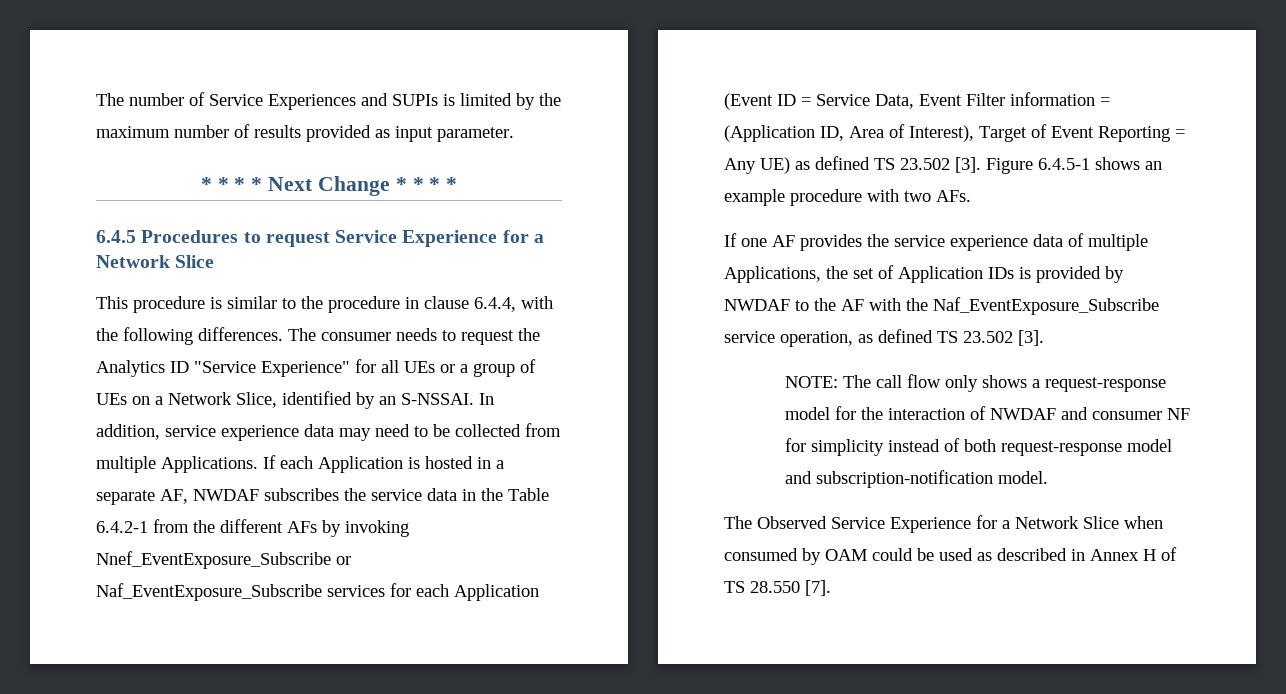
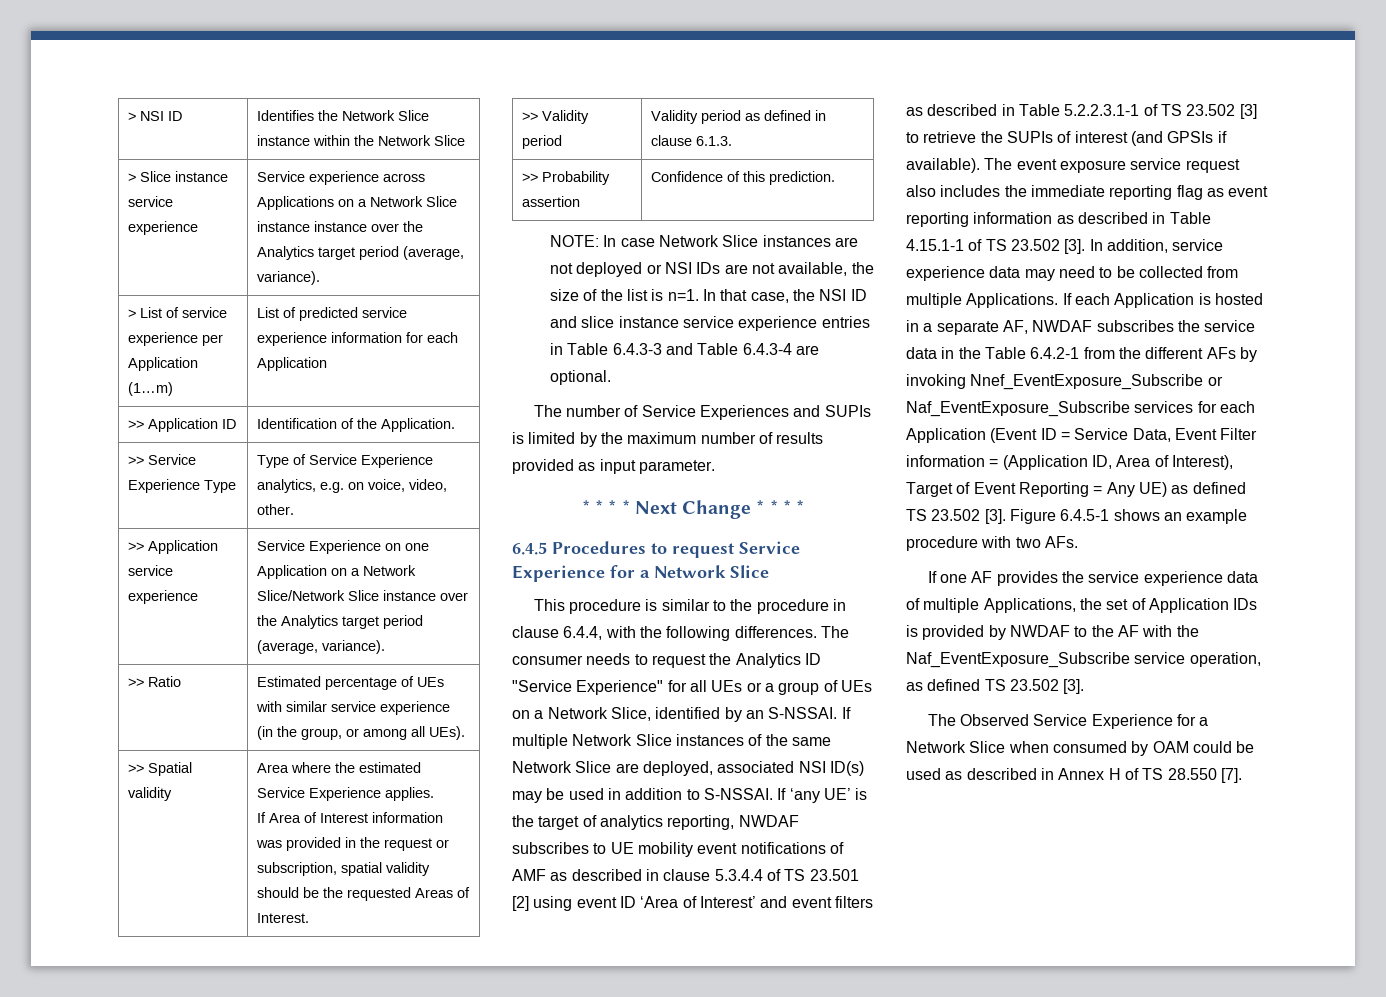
(96, 99) none -> [128,111,183,121] [257,110,430,121] [257,135,466,146] [128,171,229,182] [128,196,174,207] [128,221,199,235] [257,171,426,185] [257,196,458,210] [257,221,424,232] [257,246,465,260] [257,271,321,285] [128,307,228,318] [128,332,224,346] [128,357,199,371] [128,382,174,396] [257,307,408,321] [257,332,459,346] [257,357,328,371] [128,418,237,432] [257,418,456,432] [128,454,197,465] [128,479,237,493] [257,454,434,468] [257,479,448,493] [257,504,295,515] [128,540,219,554] [128,565,174,576] [128,590,199,604] [257,540,430,554] [257,565,417,579] [257,590,469,601] [257,615,424,629] [257,640,386,654] [128,676,182,687] [257,676,445,690] [256,701,451,715] [257,726,466,740] [128,762,193,776] [128,787,173,801] [257,762,422,773] [257,787,435,801] [257,812,444,823] [256,837,450,851] [257,862,431,876] [257,887,471,901] [257,913,310,923] [522,110,590,124] [522,135,563,149] [651,110,827,124] [651,135,733,146] [522,171,611,185] [522,196,581,207] [651,171,836,185] [550,235,858,247] [550,262,874,277] [550,289,867,303] [550,316,870,331] [550,343,819,355] [550,370,612,385] > NSI ID | Identifies the Network Slice instance within the Network Slice // > Slice instance service experience | Service experience across Applications on a Network Slice instance instance over the Analytics target period (average, variance). // > List of service experience per Application (1…m) | List of predicted service experience information for each Application // >> Application ID | Identification of the Application. // >> Service Experience Type | Type of Service Experience analytics, e.g. on voice, video, other. // >> Application service experience | Service Experience on one Application on a Network Slice/Network Slice instance over the Analytics target period (average, variance). // >> Ratio | Estimated percentage of UEs with similar service experience (in the group, or among all UEs). // >> Spatial validity | Area where the estimated Service Experience applies. // If Area of Interest information was provided in the request or subscription, spatial validity should be the requested Areas of Interest. // >> Validity period | Validity period as defined in clause 6.1.3. // >> Probability assertion | Confidence of this prediction. // NOTE: In case Network Slice instances are not deployed or NSI IDs are not available, the size of the list is n=1. In that case, the NSI ID and slice instance service experience entries in Table 6.4.3-3 and Table 6.4.3-4 are optional. //
(474, 399) none -> [841,707,851,719] [512,734,831,749] [512,761,864,776] [512,788,868,803] [512,815,799,830] [512,842,844,857] [512,869,859,881] [512,896,873,911] [906,104,1257,119] [906,131,1227,146] [906,158,1240,173] [906,185,1269,200] [906,212,1211,227] [906,239,1086,254] If multiple Network Slice instances of the same Network Slice are deployed, associated NSI ID(s) may be used in addition to S-NSSAI. If ‘any UE’ is the target of analytics reporting, NWDAF subscribes to UE mobility event notifications of AMF as described in clause 5.3.4.4 of TS 23.501 [2] using event ID ‘Area of Interest’ and event filters as described in Table 5.2.2.3.1-1 of TS 23.502 [3] to retrieve the SUPIs of interest (and GPSIs if available). The event exposure service request also includes the immediate reporting flag as event reporting information as described in Table 4.15.1-1 of TS 23.502 [3].
[784,374,1166,392] [784,406,1190,420] [784,438,1172,456] [784,470,1048,488] // NOTE: The call flow only shows a request-response model for the interaction of NWDAF and consumer NF for simplicity instead of both request-response model and subscription-notification model. -> (1085, 686) none

